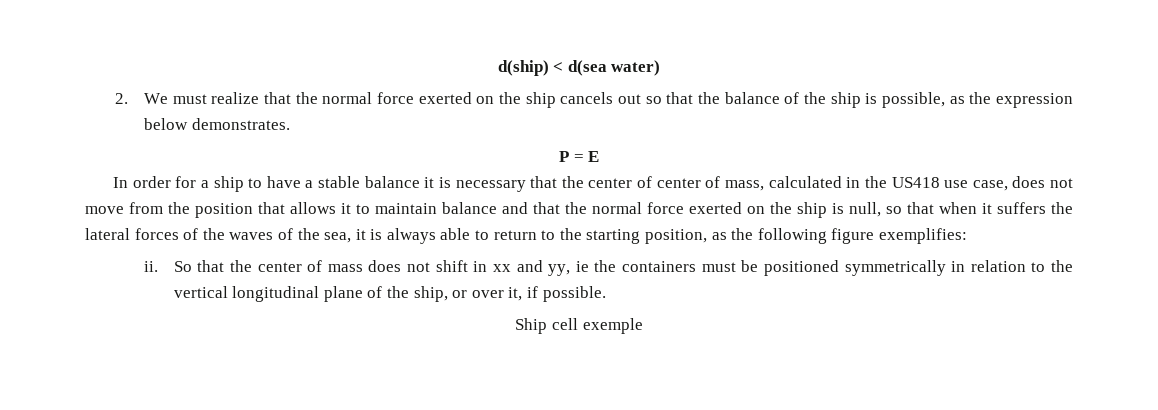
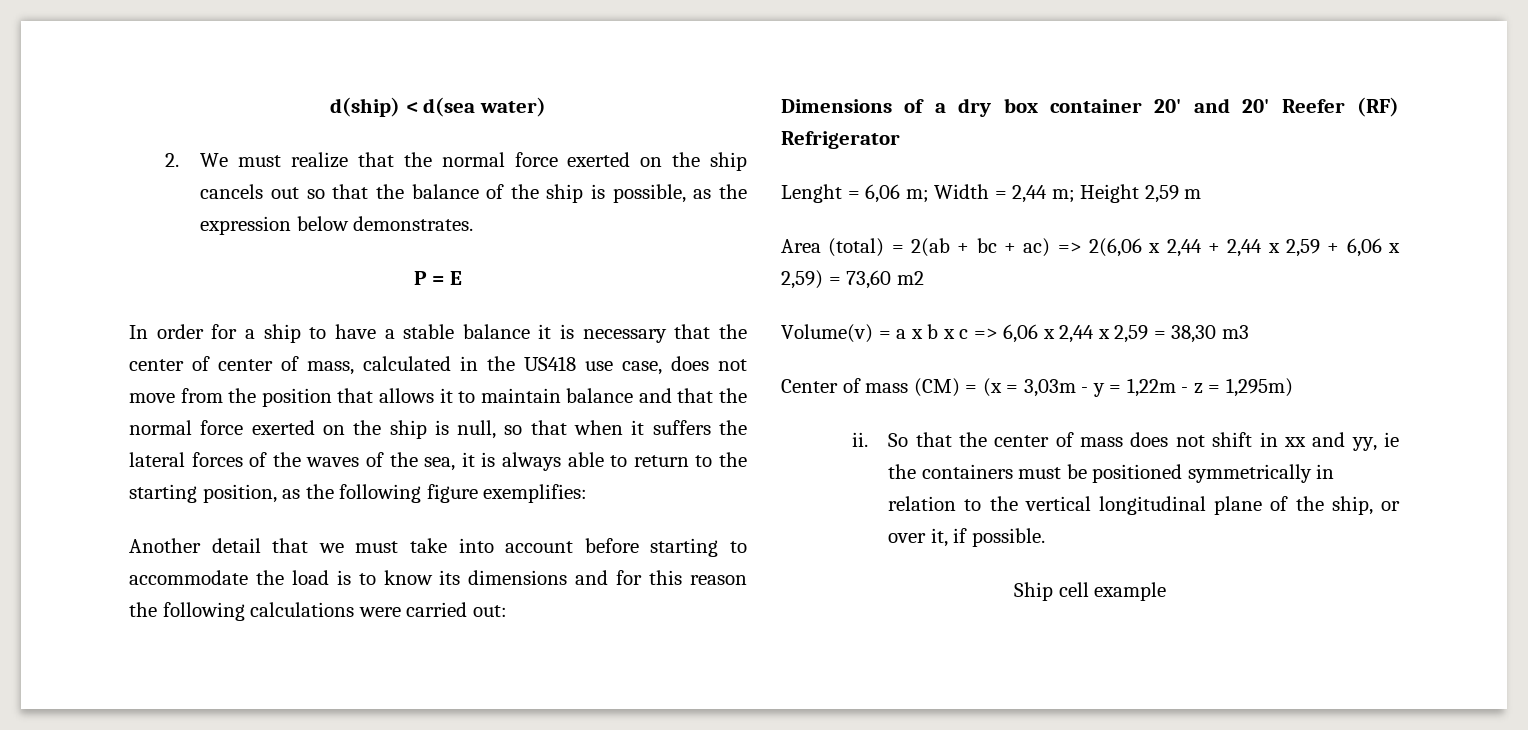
(967, 236) none -> [129,538,748,557] [129,570,747,585] [129,602,507,621] [781,97,1399,117] [781,131,900,149] [781,184,1202,203] [781,238,1400,257] [781,270,924,289] [781,324,1250,343] [781,378,1294,397] // Another detail that we must take into account before starting to accommodate the load is to know its dimensions and for this reason the following calculations were carried out: // Dimensions of a dry box container 20' and 20' Reefer (RF) Refrigerator // Lenght = 6,06 m; Width = 2,44 m; Height 2,59 m // Area (total) = 2(ab + bc + ac) => 2(6,06 x 2,44 + 2,44 x 2,59 + 6,06 x 2,59) = 73,60 m2 // Volume(v) = a x b x c => 6,06 x 2,44 x 2,59 = 38,30 m3 // Center of mass (CM) = (x = 3,03m - y = 1,22m - z = 1,295m)
[582,318,643,334] exemple -> [1094,582,1167,601] example

